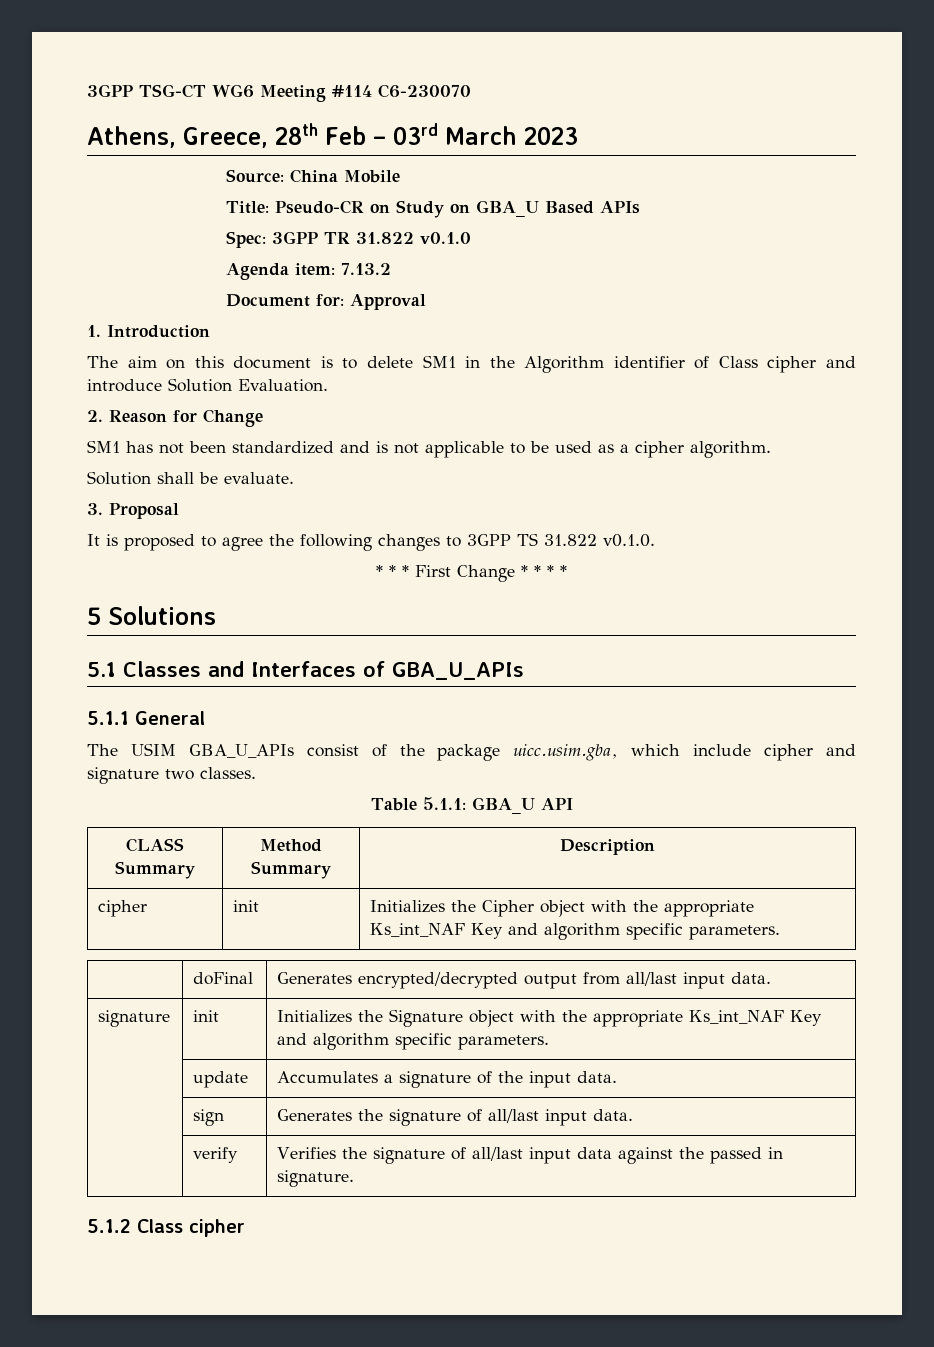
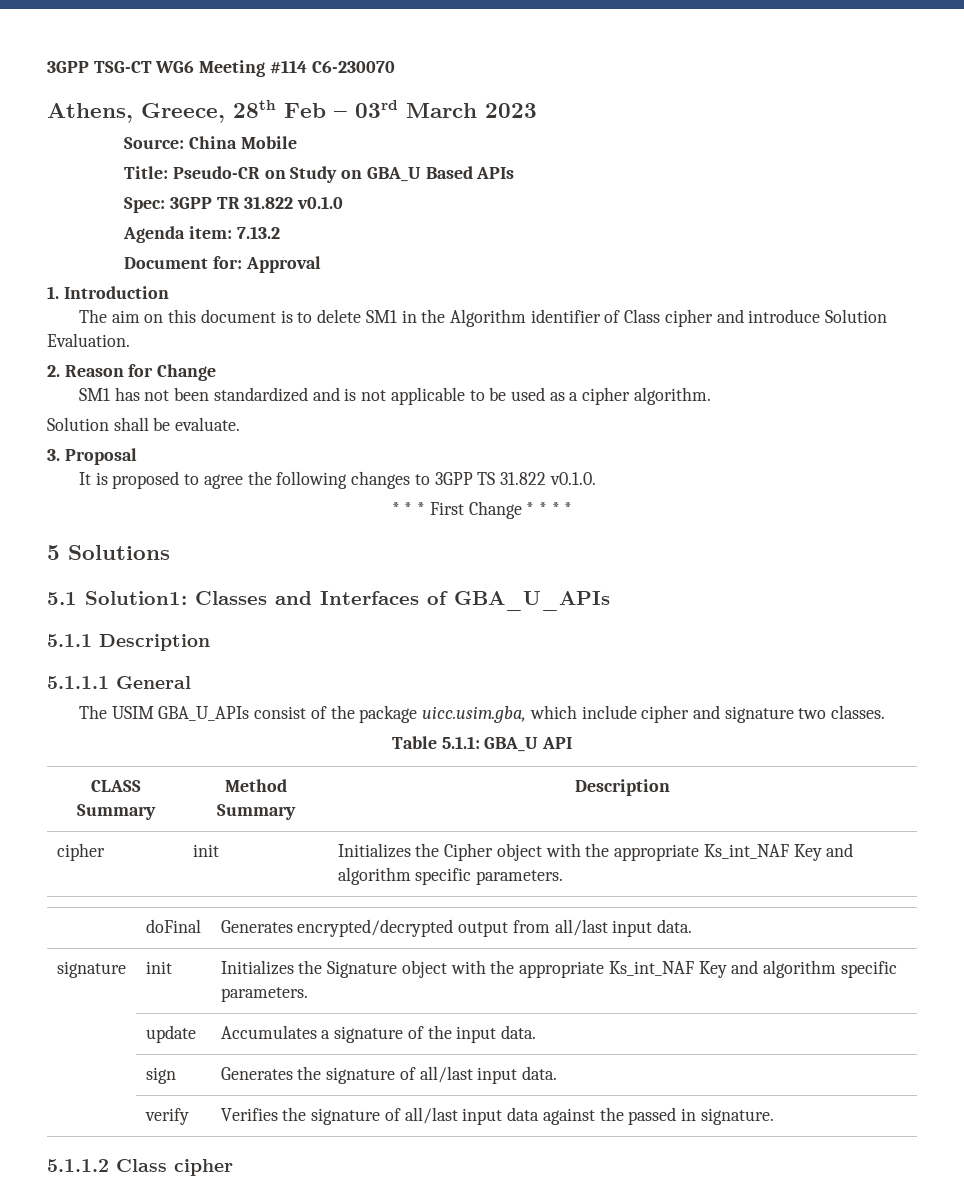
(116, 669) none -> [85,591,187,605] Solution1:
(129, 718) none -> [99,634,210,651] [47,676,109,689] Description // 5.1.1.1
[87,1219,131,1233] 5.1.2 -> [47,1159,109,1172] 5.1.1.2

